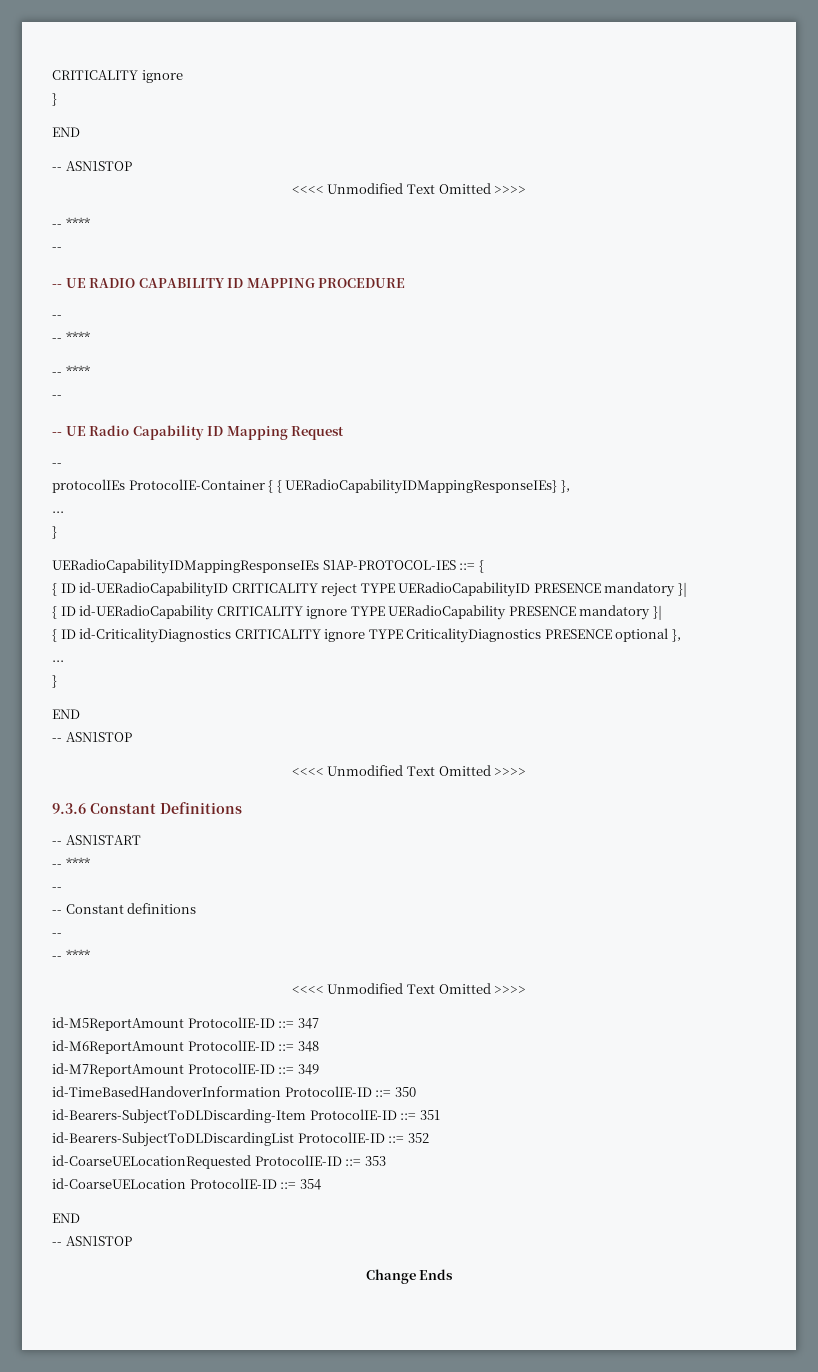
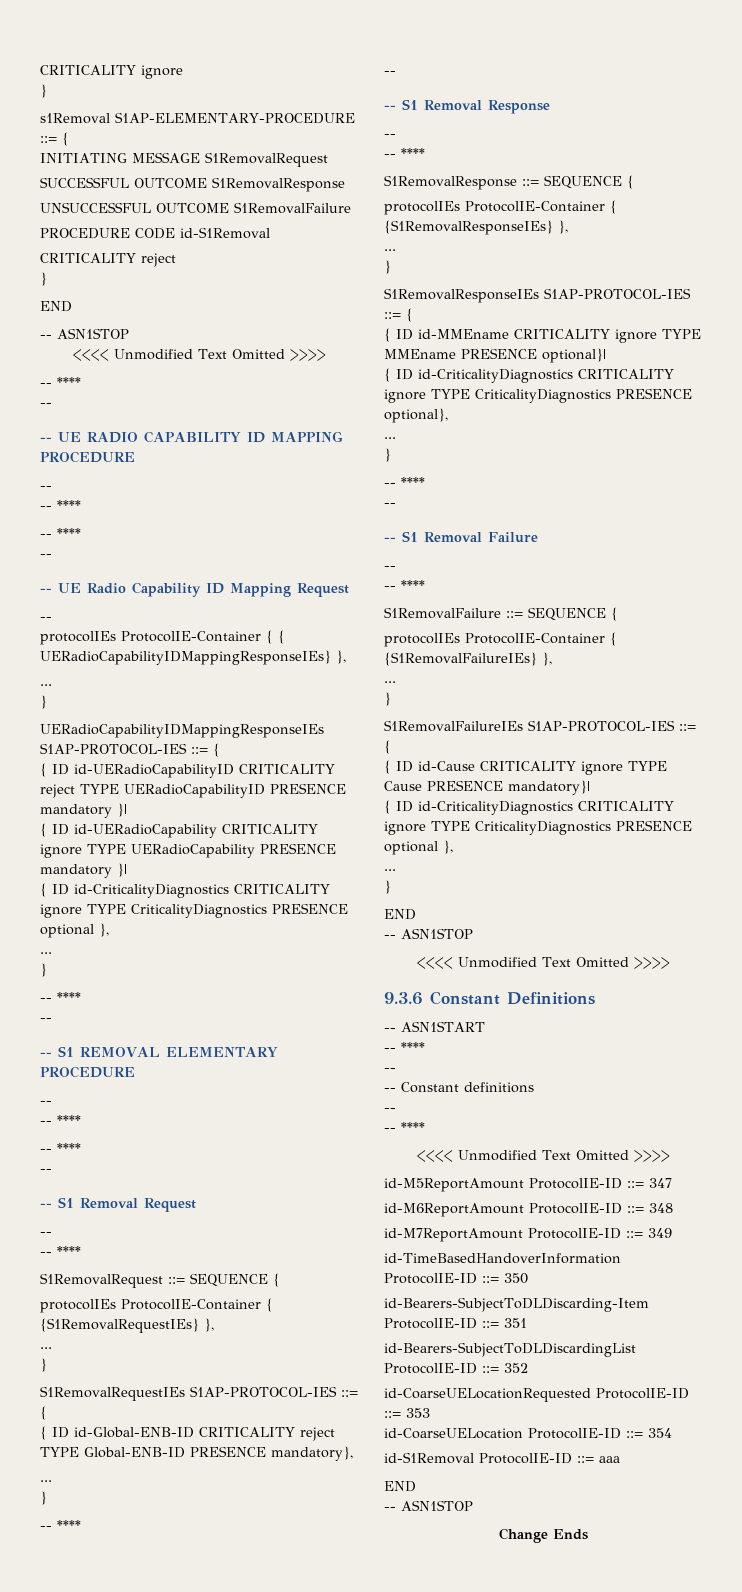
(57, 99) none -> [40,112,355,124] [40,132,69,146] [40,152,328,167] [40,177,345,192] [40,202,351,214] [40,227,270,239] [40,253,176,267] [40,272,47,286] // s1Removal S1AP-ELEMENTARY-PROCEDURE ::= { // INITIATING MESSAGE S1RemovalRequest // SUCCESSFUL OUTCOME S1RemovalResponse // UNSUCCESSFUL OUTCOME S1RemovalFailure // PROCEDURE CODE id-S1Removal // CRITICALITY reject // }
(57, 681) none -> [40,992,81,1002] [40,1018,52,1022] [40,1046,278,1057] [40,1066,135,1078] [40,1101,52,1105] [40,1115,81,1125] [40,1143,81,1153] [40,1169,52,1173] [40,1197,196,1212] [40,1232,52,1236] [40,1246,81,1256] [40,1273,280,1288] [40,1298,273,1313] [40,1318,214,1333] [40,1347,52,1349] [40,1358,47,1372] [40,1386,358,1401] [40,1406,47,1420] [40,1426,335,1441] [40,1446,353,1461] [40,1480,52,1482] [40,1491,47,1505] [40,1520,81,1530] [384,71,396,75] [384,99,550,114] [384,134,396,138] [384,148,425,158] [384,175,634,190] [384,200,617,215] [384,220,568,235] [384,249,396,251] [384,260,391,274] [384,288,691,303] [384,308,413,322] [384,328,701,343] [384,348,606,363] [384,368,674,383] [384,388,692,403] [384,408,448,423] [384,437,396,439] [384,448,391,462] [384,477,425,487] [384,503,396,507] [384,531,538,543] [384,566,396,570] [384,580,425,590] [384,607,618,621] [384,632,617,647] [384,652,552,666] [384,681,396,683] [384,692,391,706] [384,720,696,732] [384,740,391,754] [384,760,667,775] [384,780,590,795] [384,800,674,815] [384,820,692,835] [384,840,453,855] [384,869,396,871] [384,880,391,894] // -- **** // -- // -- S1 REMOVAL ELEMENTARY PROCEDURE // -- // -- **** // -- **** // -- // -- S1 Removal Request // -- // -- **** // S1RemovalRequest ::= SEQUENCE { // protocolIEs ProtocolIE-Container { {S1RemovalRequestIEs} }, // ... // } // S1RemovalRequestIEs S1AP-PROTOCOL-IES ::= { // { ID id-Global-ENB-ID CRITICALITY reject TYPE Global-ENB-ID PRESENCE mandatory}, // ... // } // -- **** // -- // -- S1 Removal Response // -- // -- **** // S1RemovalResponse ::= SEQUENCE { // protocolIEs ProtocolIE-Container { {S1RemovalResponseIEs} }, // ... // } // S1RemovalResponseIEs S1AP-PROTOCOL-IES ::= { // { ID id-MMEname CRITICALITY ignore TYPE MMEname PRESENCE optional}| // { ID id-CriticalityDiagnostics CRITICALITY ignore TYPE CriticalityDiagnostics PRESENCE optional}, // ... // } // -- **** // -- // -- S1 Removal Failure // -- // -- **** // S1RemovalFailure ::= SEQUENCE { // protocolIEs ProtocolIE-Container { {S1RemovalFailureIEs} }, // ... // } // S1RemovalFailureIEs S1AP-PROTOCOL-IES ::= { // { ID id-Cause CRITICALITY ignore TYPE Cause PRESENCE mandatory}| // { ID id-CriticalityDiagnostics CRITICALITY ignore TYPE CriticalityDiagnostics PRESENCE optional }, // ... // }
(321, 1184) none -> [384,1452,620,1464] // id-S1Removal ProtocolIE-ID ::= aaa

